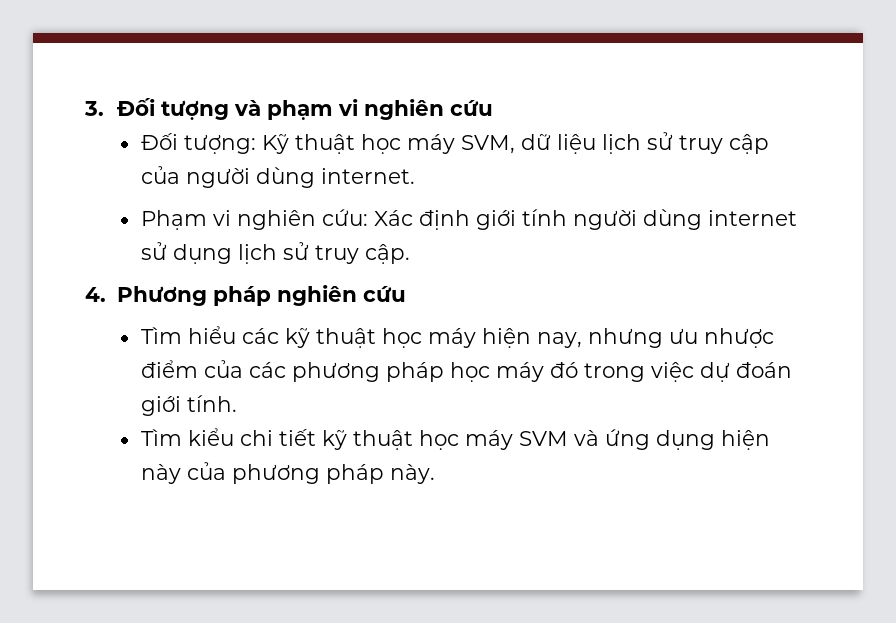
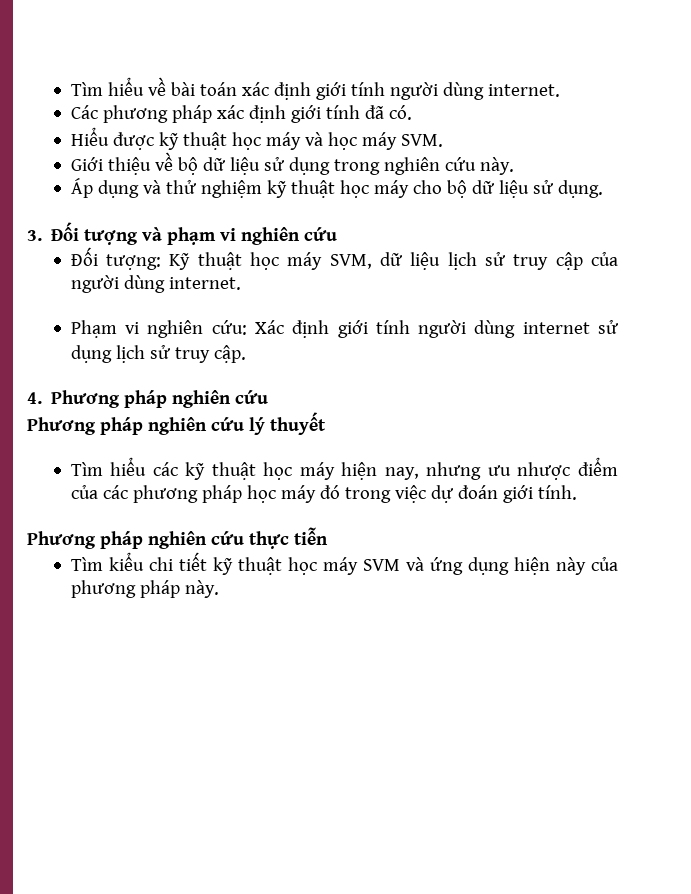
(84, 108) none -> [70,77,560,100] [70,105,412,123] [70,127,443,150] [70,152,514,175] [70,178,603,198] Tìm hiểu về bài toán xác định giới tính người dùng internet. // Các phương pháp xác định giới tính đã có. // Hiểu được kỹ thuật học máy và học máy SVM. // Giới thiệu về bộ dữ liệu sử dụng trong nghiên cứu này. // Áp dụng và thử nghiệm kỹ thuật học máy cho bộ dữ liệu sử dụng. //
(407, 294) none -> [27,412,326,435] // Phương pháp nghiên cứu lý thuyết
(237, 403) none -> [27,527,328,549] // Phương pháp nghiên cứu thực tiễn

